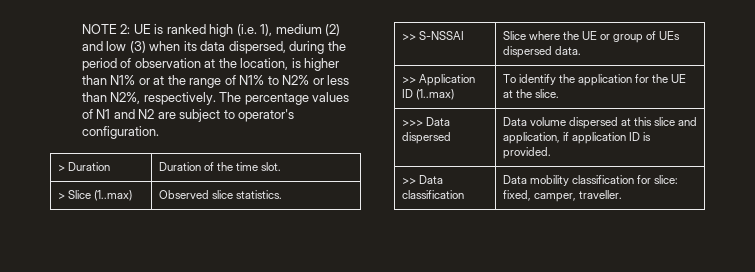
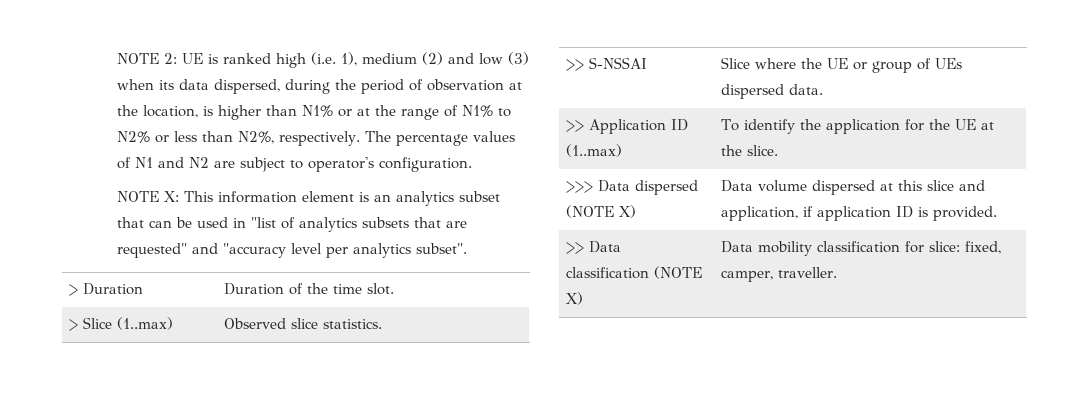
(159, 132) none -> [117,191,501,206] [117,217,468,232] [117,243,468,258] // NOTE X: This information element is an analytics subset that can be used in "list of analytics subsets that are requested" and "accuracy level per analytics subset".
(451, 138) none -> [566,205,637,218] (NOTE X)
(464, 194) none -> [654,266,703,279] [566,292,584,305] (NOTE X)

